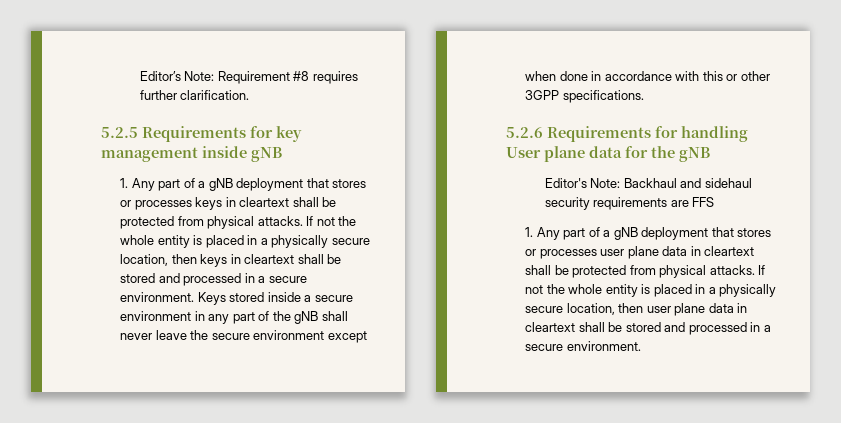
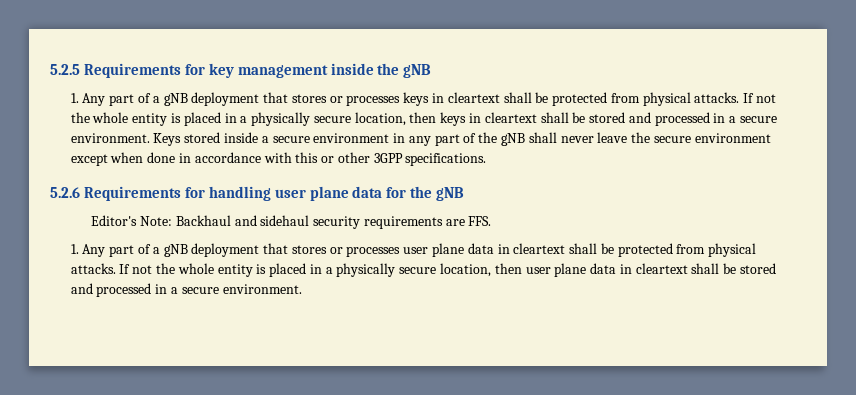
[139,71,358,84] [139,90,250,100] Editor’s Note: Requirement #8 requires further clarification. // -> (50, 69) none
(247, 152) none -> [377,63,400,75] the
[506,147,541,158] User -> [274,189,306,198] user
[692,197,715,207] FFS -> [468,216,492,226] FFS.

